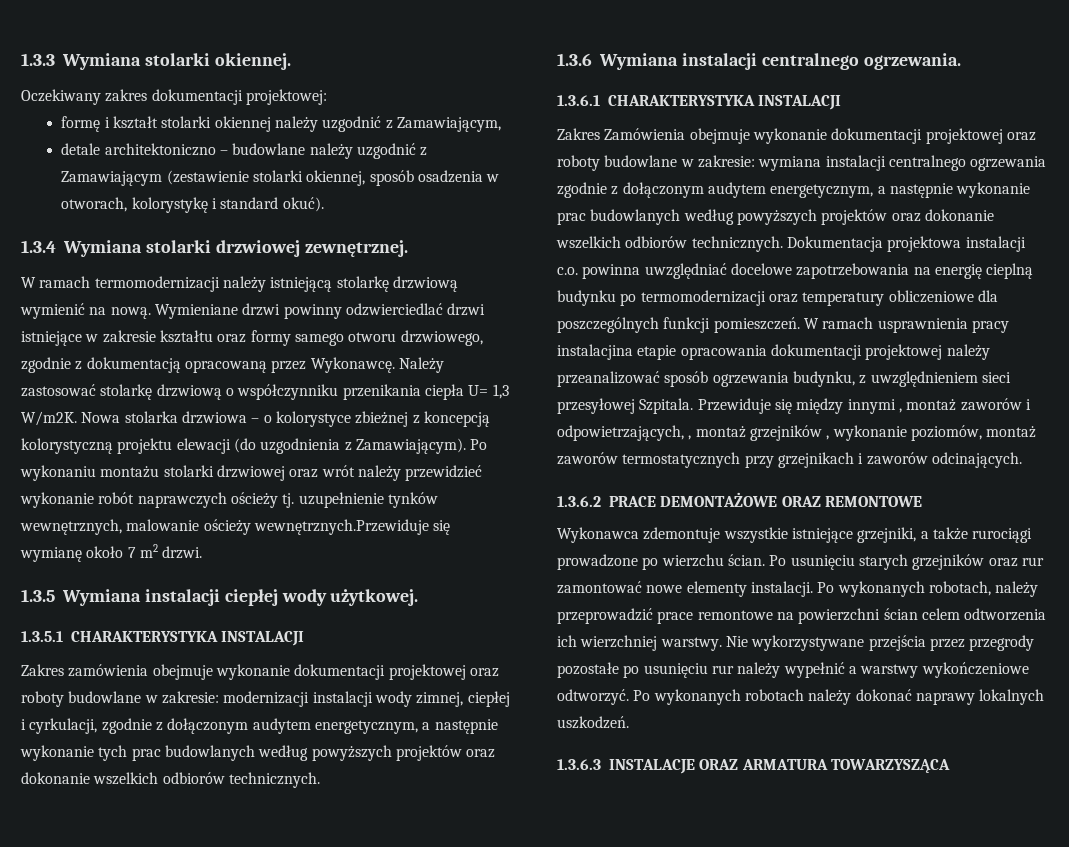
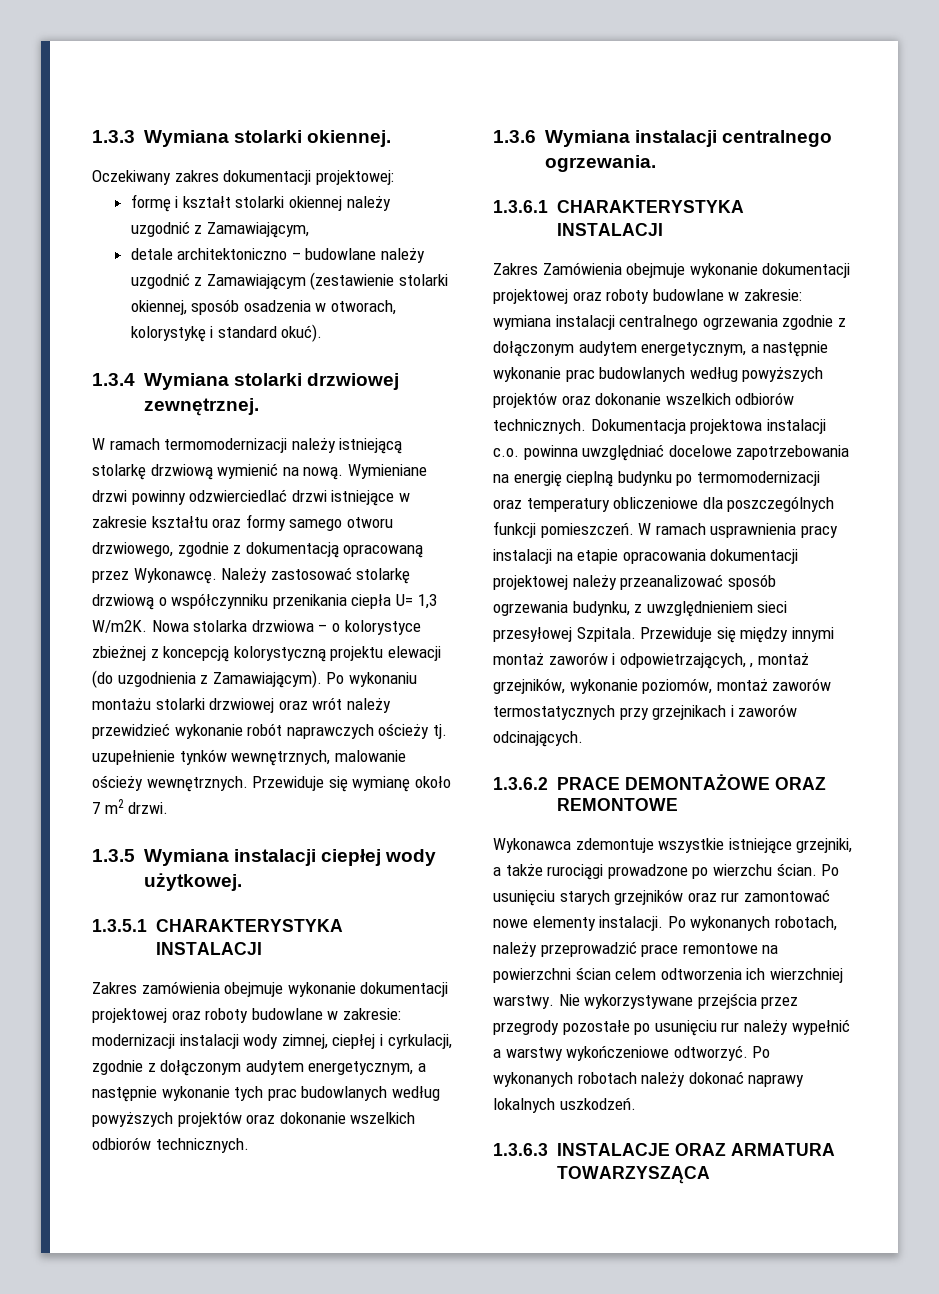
[253,519,429,535] wewnętrznych.Przewiduje -> [146,776,325,792] wewnętrznych. Przewiduje
[557,344,633,360] instalacjina -> [493,549,573,564] instalacji na
[898,408,902,413] , -> (834, 634) none
[749,425,830,441] grzejników , -> [493,678,565,694] grzejników,

